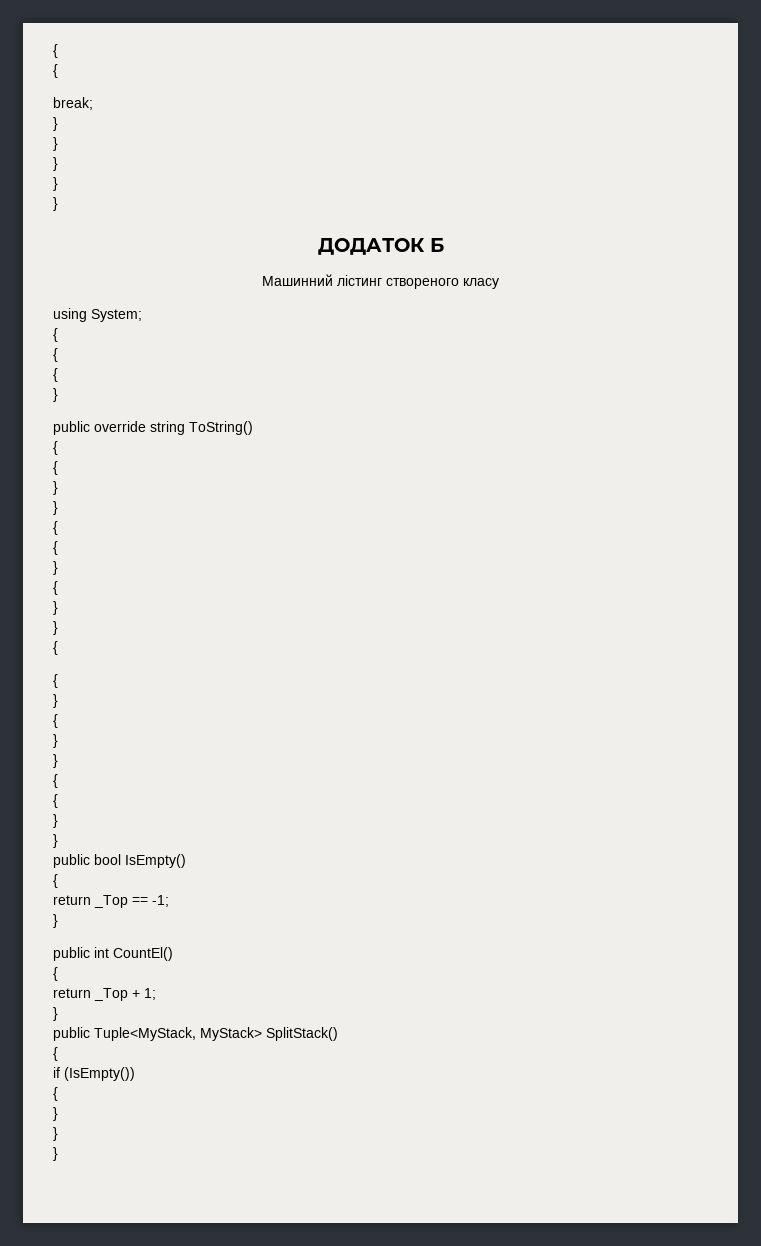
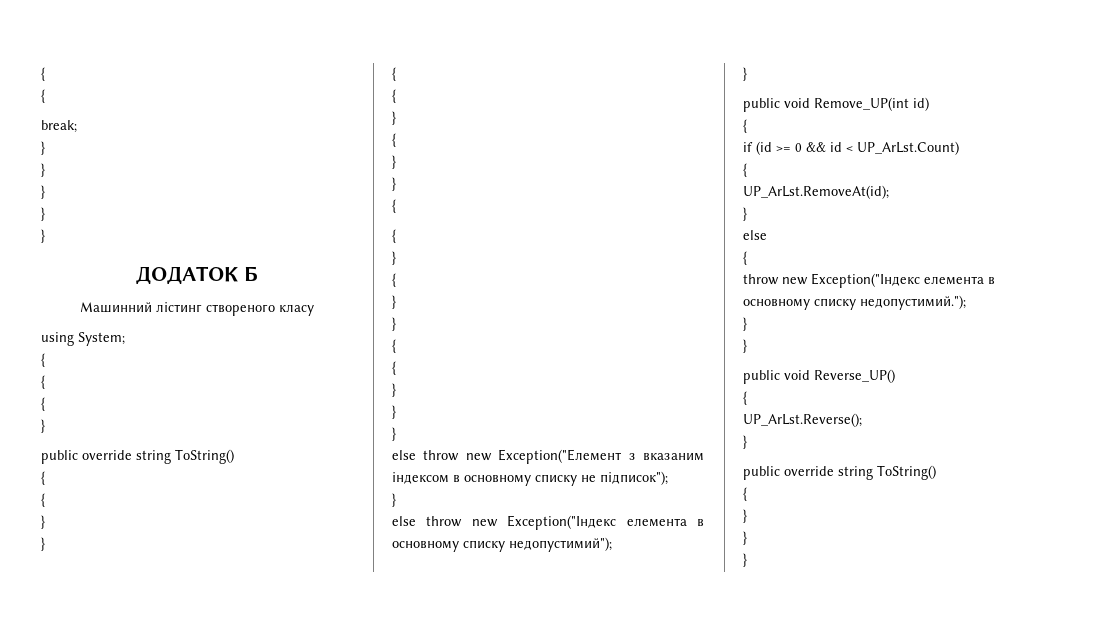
[53,854,186,868] [53,874,58,888] [53,895,169,908] [53,914,58,928] [53,947,173,961] [53,967,58,981] [53,988,156,1001] [53,1007,58,1021] [53,1027,338,1041] [53,1047,58,1061] [53,1067,135,1081] public bool IsEmpty() // { // return _Top == -1; // } // public int CountEl() // { // return _Top + 1; // } // public Tuple<MyStack, MyStack> SplitStack() // { // if (IsEmpty()) -> [392,427,396,441] [392,449,704,464] [392,471,668,486] [392,493,396,507] [392,515,704,530] [392,537,612,552] [743,67,747,81] [743,97,929,112] [743,119,747,133] [743,141,959,155] [743,163,747,177] [743,185,889,199] [743,207,747,221] [743,230,767,240] [743,251,747,265] [743,273,995,288] [743,295,966,310] [743,317,747,331] [743,339,747,353] [743,369,895,384] [743,391,747,405] [743,413,862,427] [743,435,747,449] [743,465,936,480] } // else throw new Exception("Елемент з вказаним індексом в основному списку не підписок"); // } // else throw new Exception("Індекс елемента в основному списку недопустимий"); // } // public void Remove_UP(int id) // { // if (id >= 0 && id < UP_ArLst.Count) // { // UP_ArLst.RemoveAt(id); // } // else // { // throw new Exception("Індекс елемента в основному списку недопустимий."); // } // } // public void Reverse_UP() // { // UP_ArLst.Reverse(); // } // public override string ToString()

